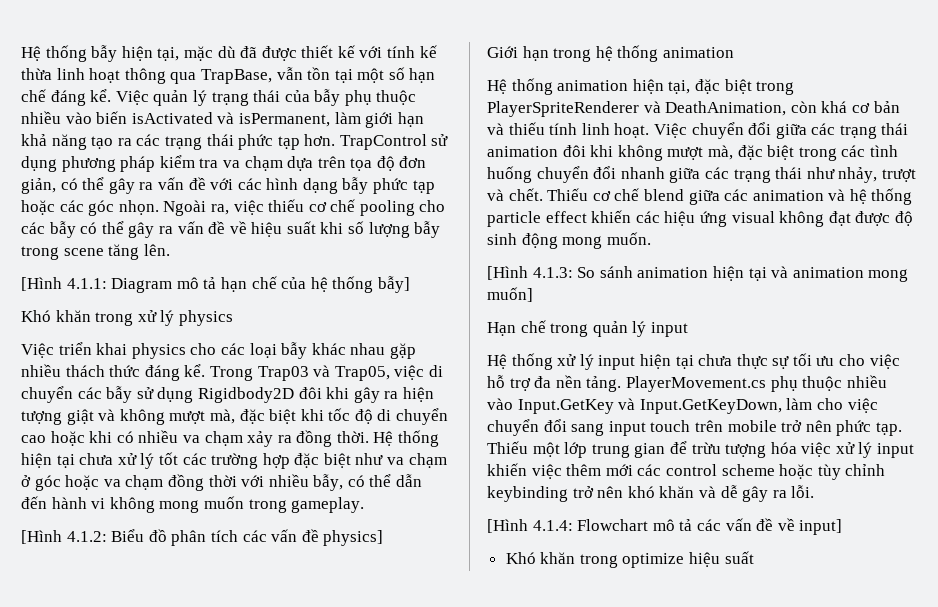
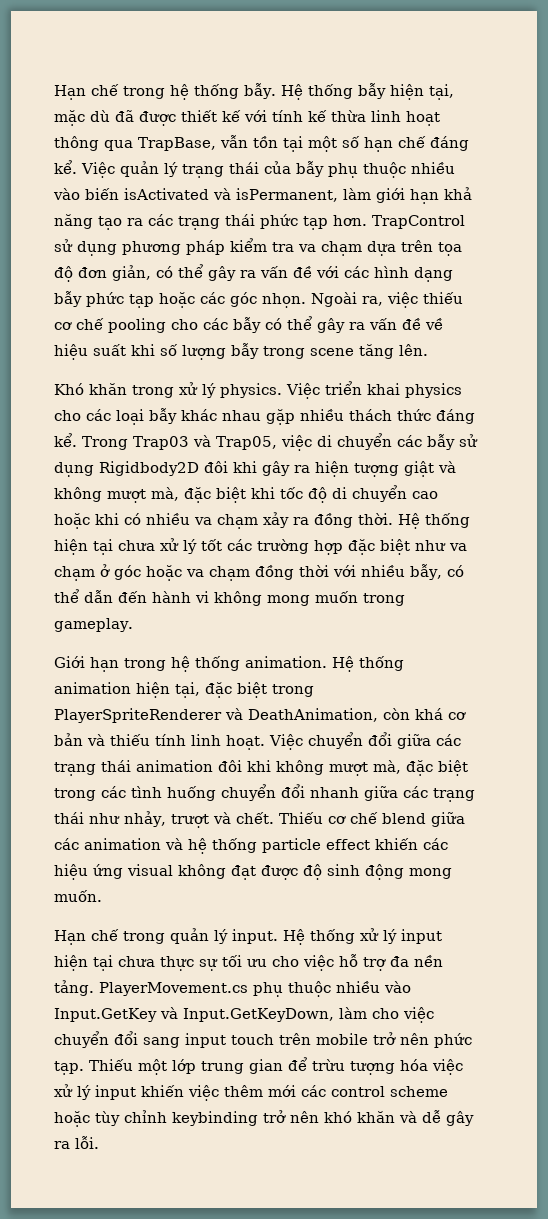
(21, 53) none -> [54,83,276,100] Hạn chế trong hệ thống bẫy.
[21,276,410,293] // [Hình 4.1.1: Diagram mô tả hạn chế của hệ thống bẫy] -> (428, 350) none
[178,310,233,326] physics // -> [220,383,282,398] physics.
[21,529,384,546] // [Hình 4.1.2: Biểu đồ phân tích các vấn đề physics] -> (133, 625) none
[662,47,734,58] animation // -> [245,656,327,668] animation.
[487,266,909,282] [487,287,533,302] // [Hình 4.1.3: So sánh animation hiện tại và animation mong muốn] -> (102, 896) none
[650,322,688,337] input // -> [232,929,278,944] input.
[487,518,843,535] [505,551,754,568] // [Hình 4.1.4: Flowchart mô tả các vấn đề về input] // Khó khăn trong optimize hiệu suất -> (99, 1142) none

